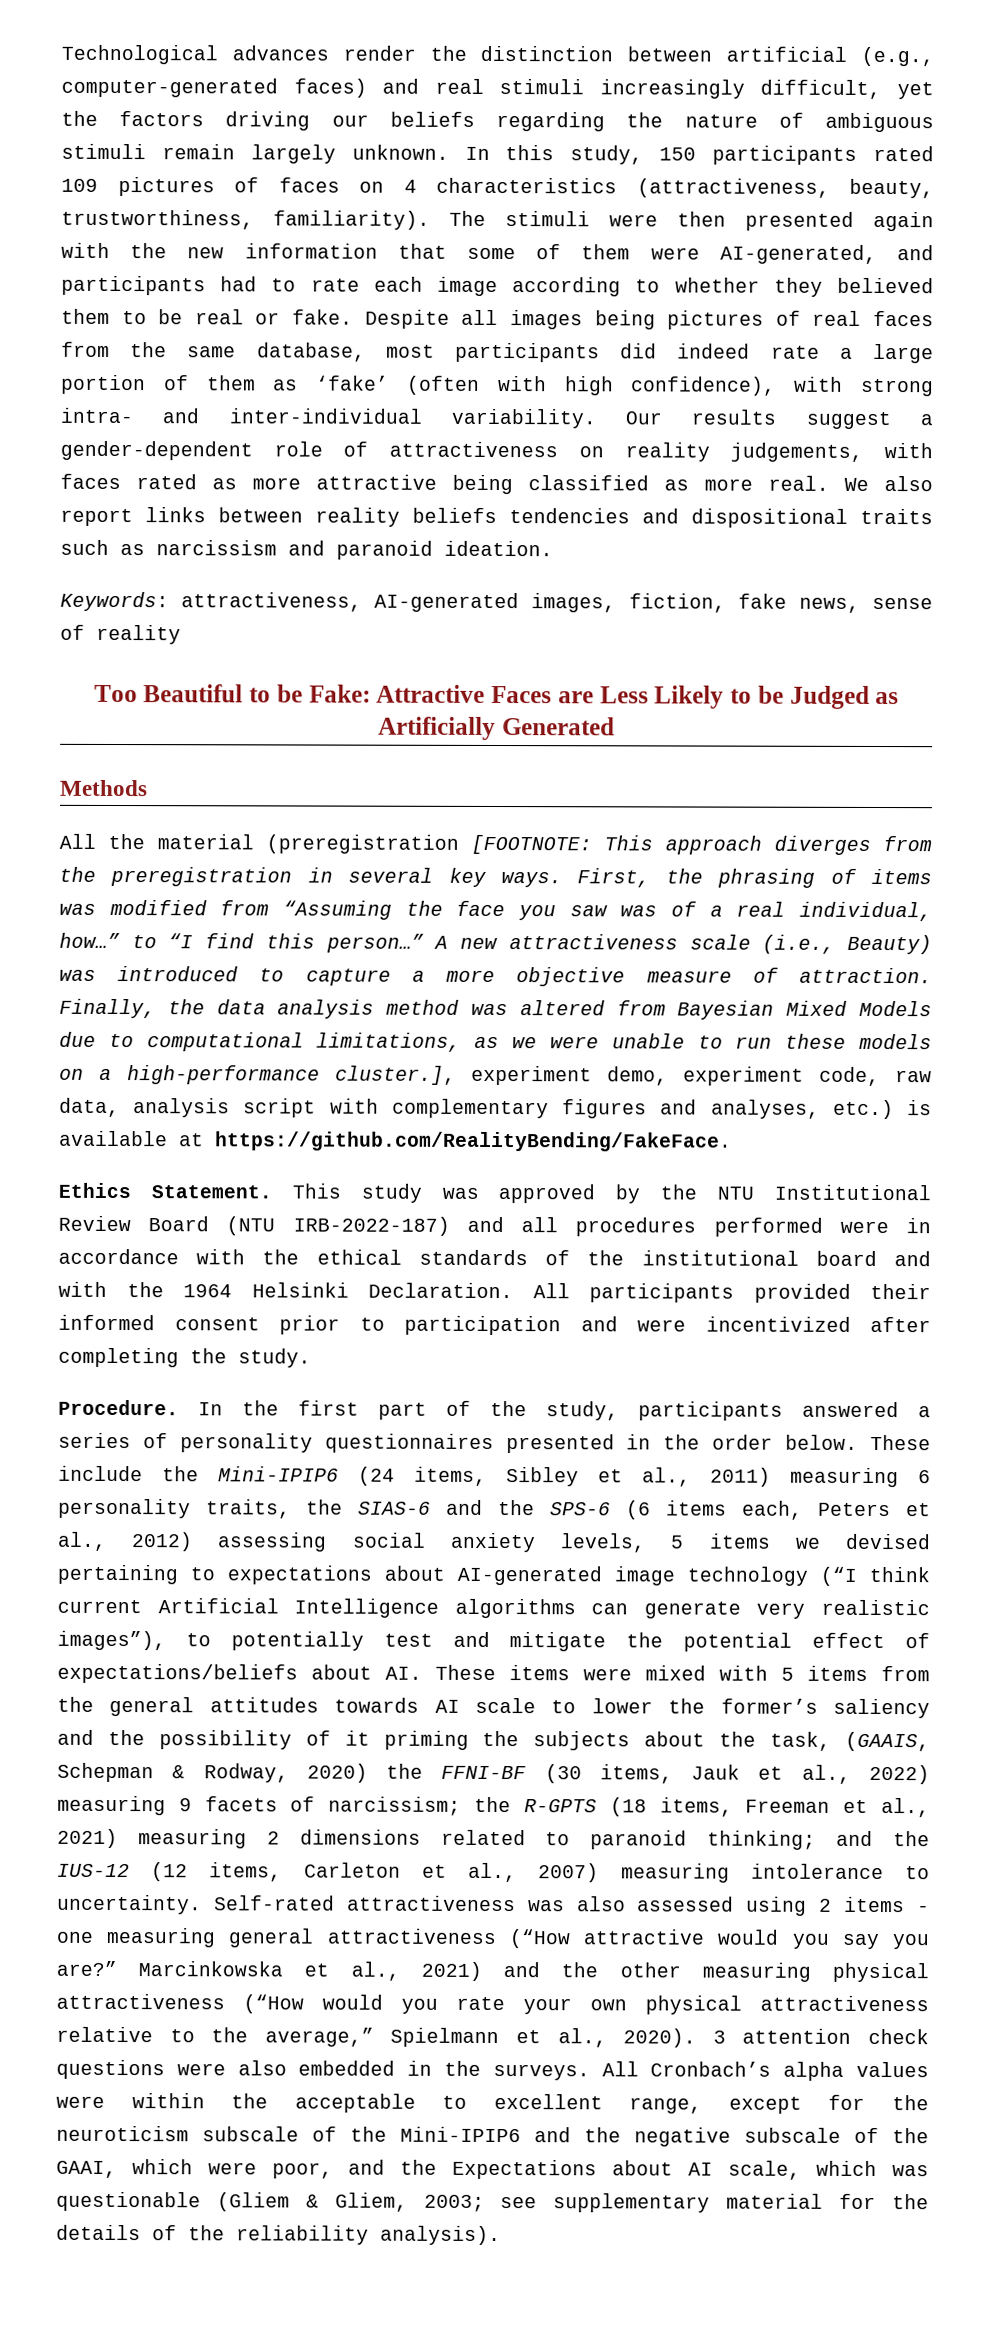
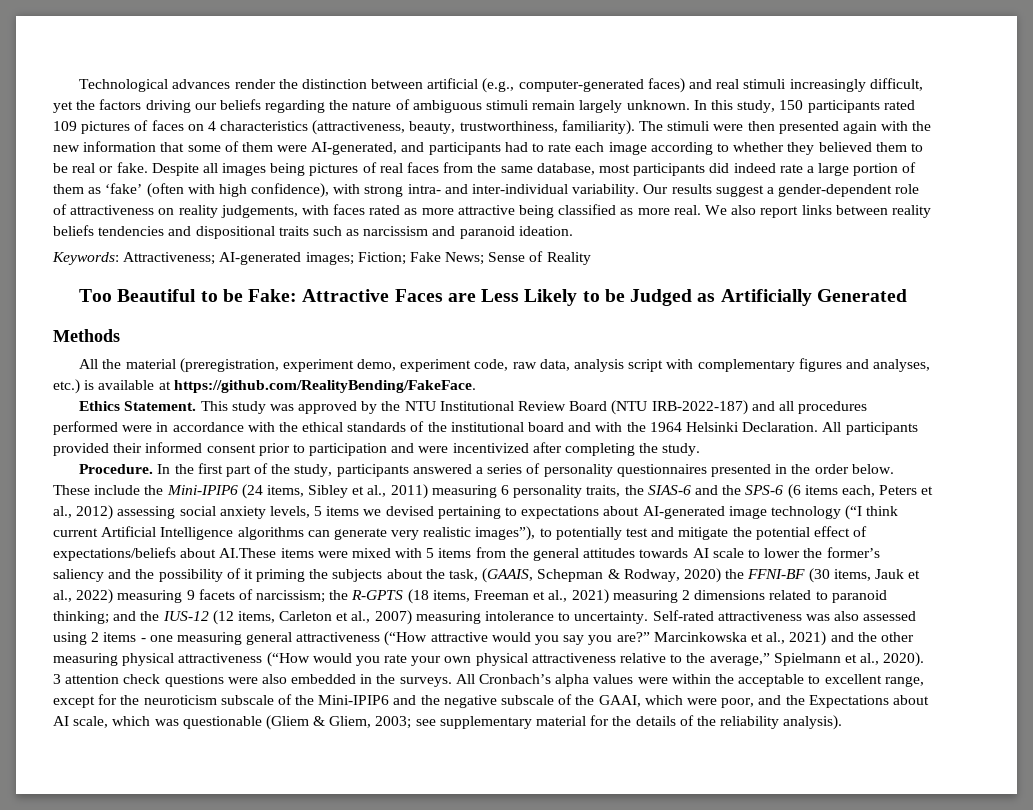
[181,592,933,613] [60,624,181,645] attractiveness, AI-generated images, fiction, fake news, sense of reality -> [123,251,591,265] Attractiveness; AI-generated images; Fiction; Fake News; Sense of Reality
[266,834,932,855] [59,866,932,888] [59,899,932,922] [59,932,933,955] [59,966,932,987] [59,998,932,1020] [59,1031,933,1052] [59,1065,456,1085] (preregistration [FOOTNOTE: This approach diverges from the preregistration in several key ways. First, the phrasing of items was modified from “Assuming the face you saw was of a real individual, how…” to “I find this person…” A new attractiveness scale (i.e., Beauty) was introduced to capture a more objective measure of attraction. Finally, the data analysis method was altered from Bayesian Mixed Models due to computational limitations, as we were unable to run these models on a high-performance cluster.], -> [179,358,279,373] (preregistration,
[385,1664,496,1681] AI. These -> [219,548,277,558] AI.These

